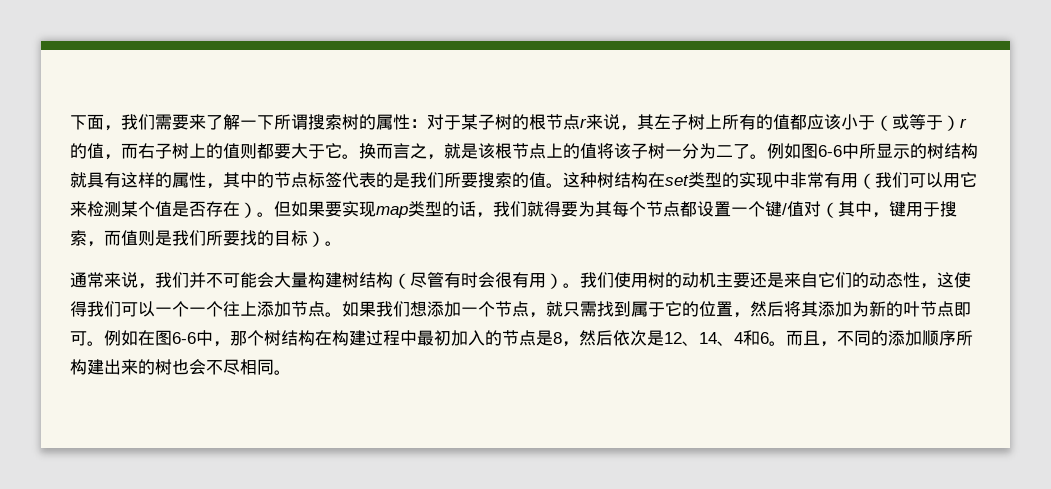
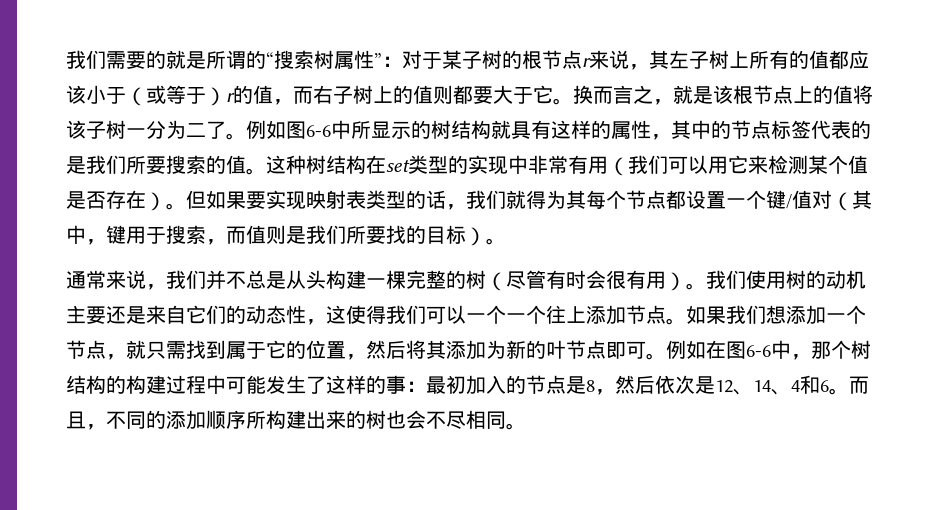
[70,114,121,131] 下面， -> (66, 59) none
[189,114,410,130] 来了解一下所谓搜索树的属性 -> [146,50,382,69] 的就是所谓的“搜索树属性”
[376,206,408,218] map -> [306,190,366,209] 映射表
[561,201,578,217] 要 -> (546, 199) none
[223,272,393,288] 可能会大量构建树结构 -> [246,270,486,289] 总是从头构建一棵完整的树
[315,330,332,346] 在 -> [106,375,126,394] 的
(417, 338) none -> [226,375,426,394] 可能发生了这样的事：

